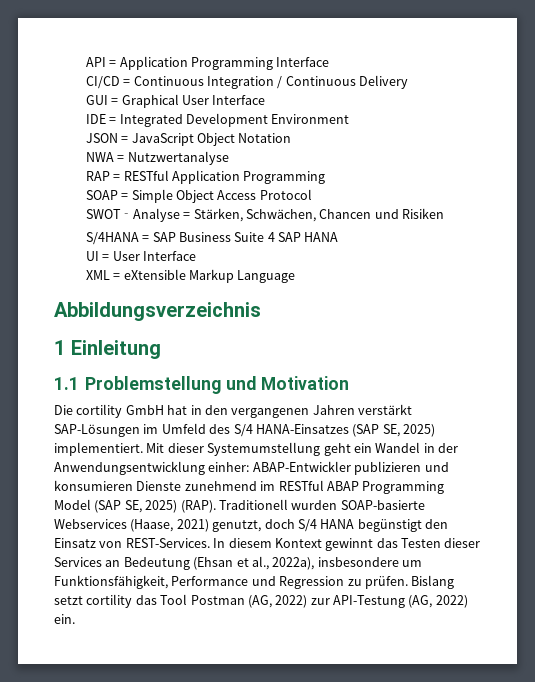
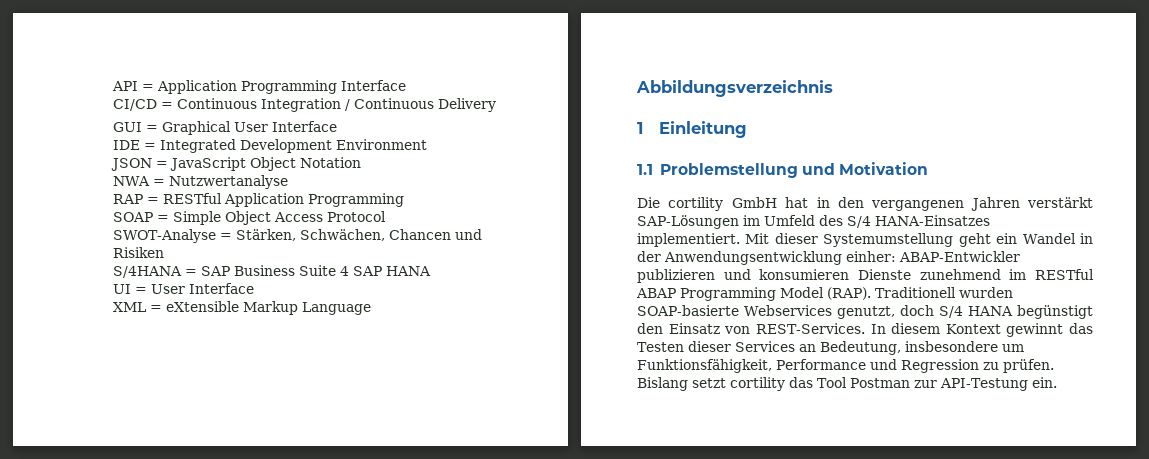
[352,424,435,437] (SAP SE, 2025) -> (990, 220) none
[94,500,178,513] (SAP SE, 2025) -> (824, 292) none
[130,519,209,532] (Haase, 2021) -> (833, 310) none
[123,556,315,570] Bedeutung (Ehsan et al., 2022a), -> [819,341,901,355] Bedeutung,
[247,595,468,608] (AG, 2022) zur API-Testung (AG, 2022) -> [913,378,1028,391] zur API-Testung

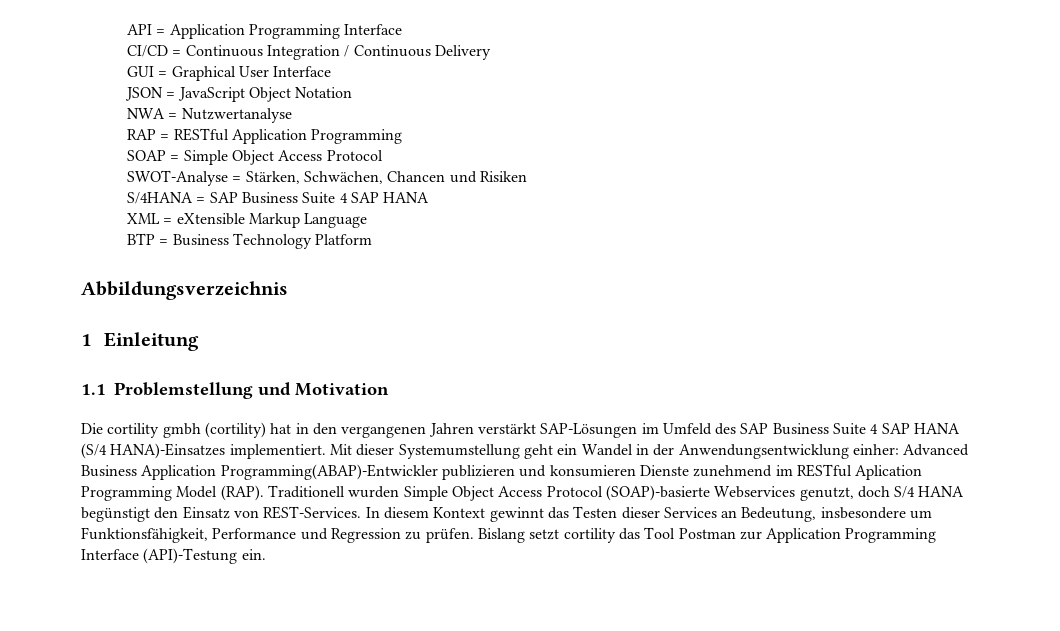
[112,139,427,153] // IDE = Integrated Development Environment -> (332, 71) none
[112,283,254,294] // UI = User Interface -> (430, 197) none
(371, 308) none -> [127,233,373,249] // BTP = Business Technology Platform
[731,197,777,208] GmbH -> [162,422,266,438] gmbh (cortility)
[847,215,990,228] S/4 HANA-Einsatzes -> [740,423,961,435] [81,443,226,459] SAP Business Suite 4 SAP HANA (S/4 HANA)-Einsatzes
[899,251,1020,262] ABAP-Entwickler -> [903,444,970,456] [81,464,438,480] Advanced Business Application Programming(ABAP)-Entwickler
[636,288,676,298] ABAP -> [855,465,923,480] Aplication
[637,305,739,316] SOAP-basierte -> [403,485,710,501] Simple Object Access Protocol (SOAP)-basierte
[939,378,1028,391] API-Testung -> [766,528,937,543] [81,548,238,564] Application Programming Interface (API)-Testung

